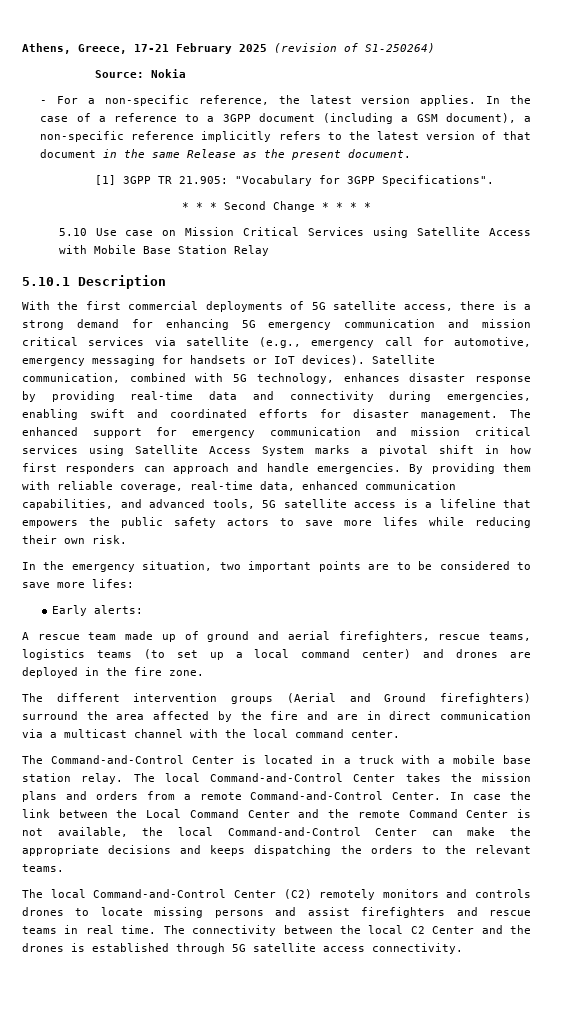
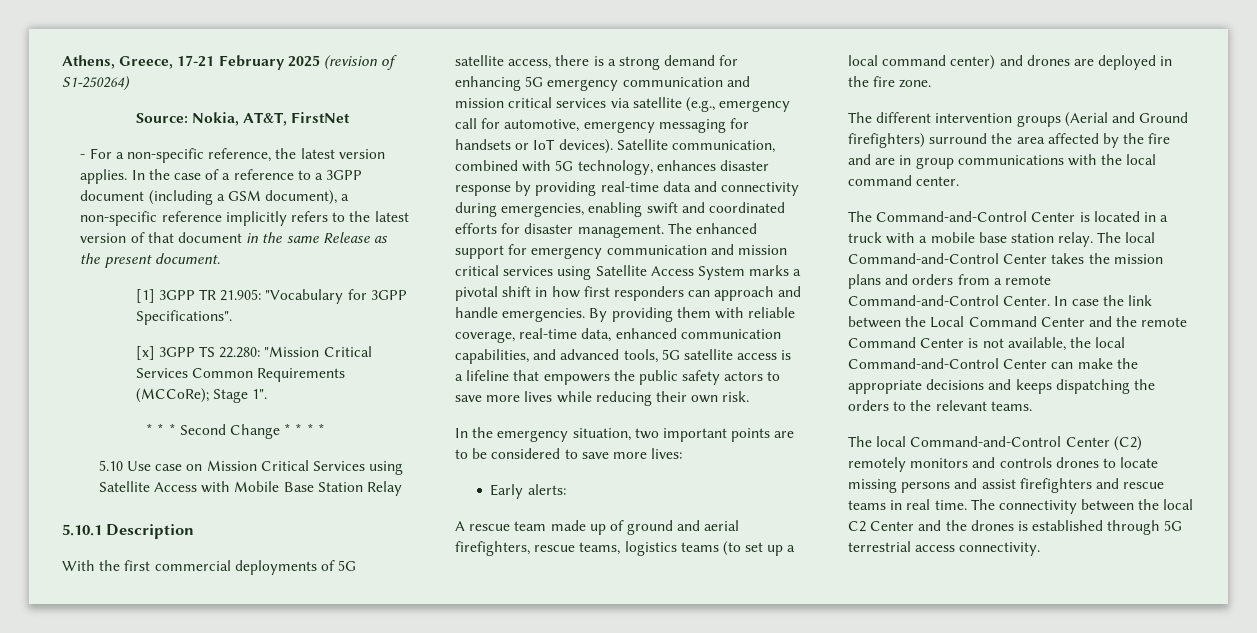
[151,69,187,78] Nokia -> [191,112,351,126] Nokia, AT&T, FirstNet
(495, 180) none -> [135,346,372,360] [135,368,346,382] [135,388,268,403] // [x] 3GPP TS 22.280: "Mission Critical Services Common Requirements (MCCoRe); Stage 1".
[383,517,418,526] lifes -> [524,391,553,402] lives
[92,579,134,588] lifes: -> [651,448,683,459] lives:
[389,711,531,720] [22,729,183,738] direct communication via a multicast channel -> [915,155,1064,169] group communications
[253,943,316,952] satellite -> [848,541,911,552] terrestrial

